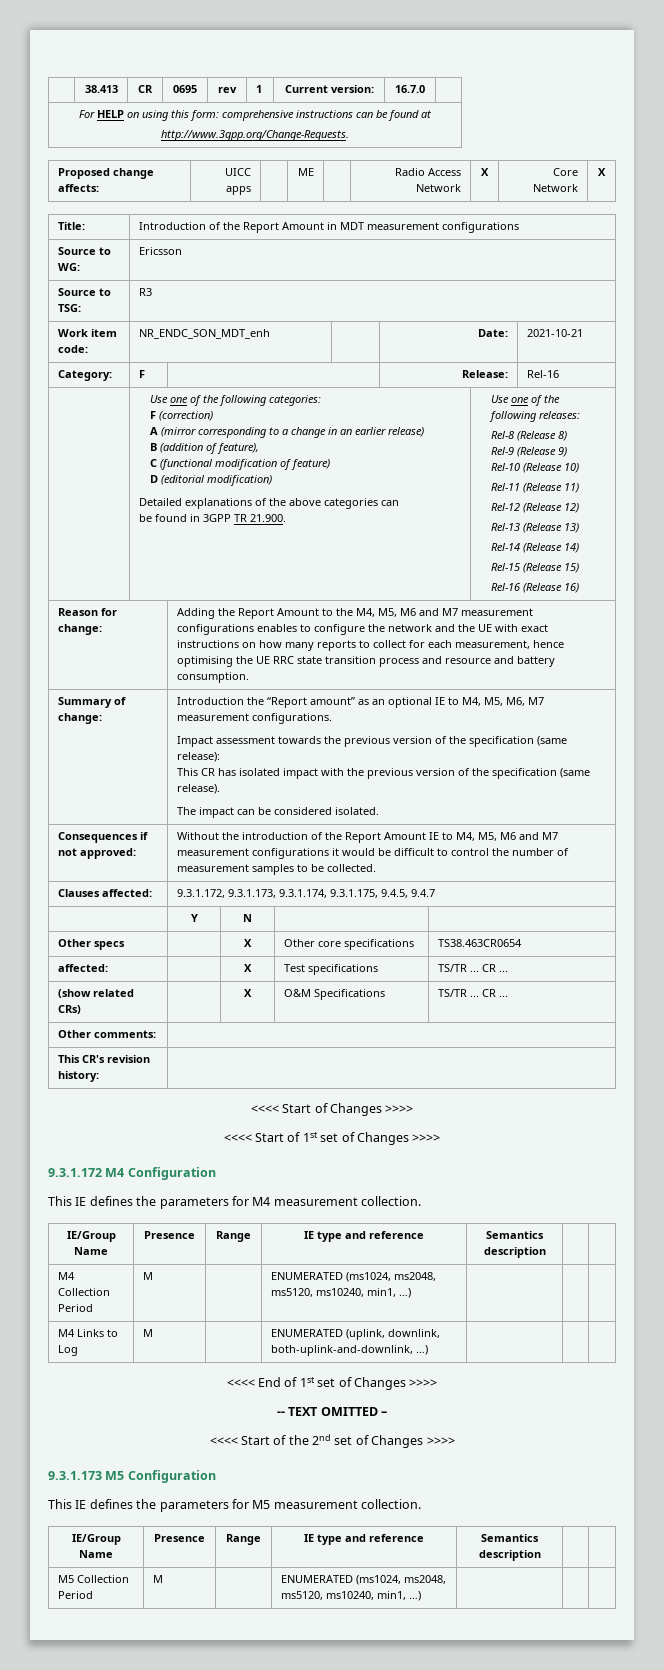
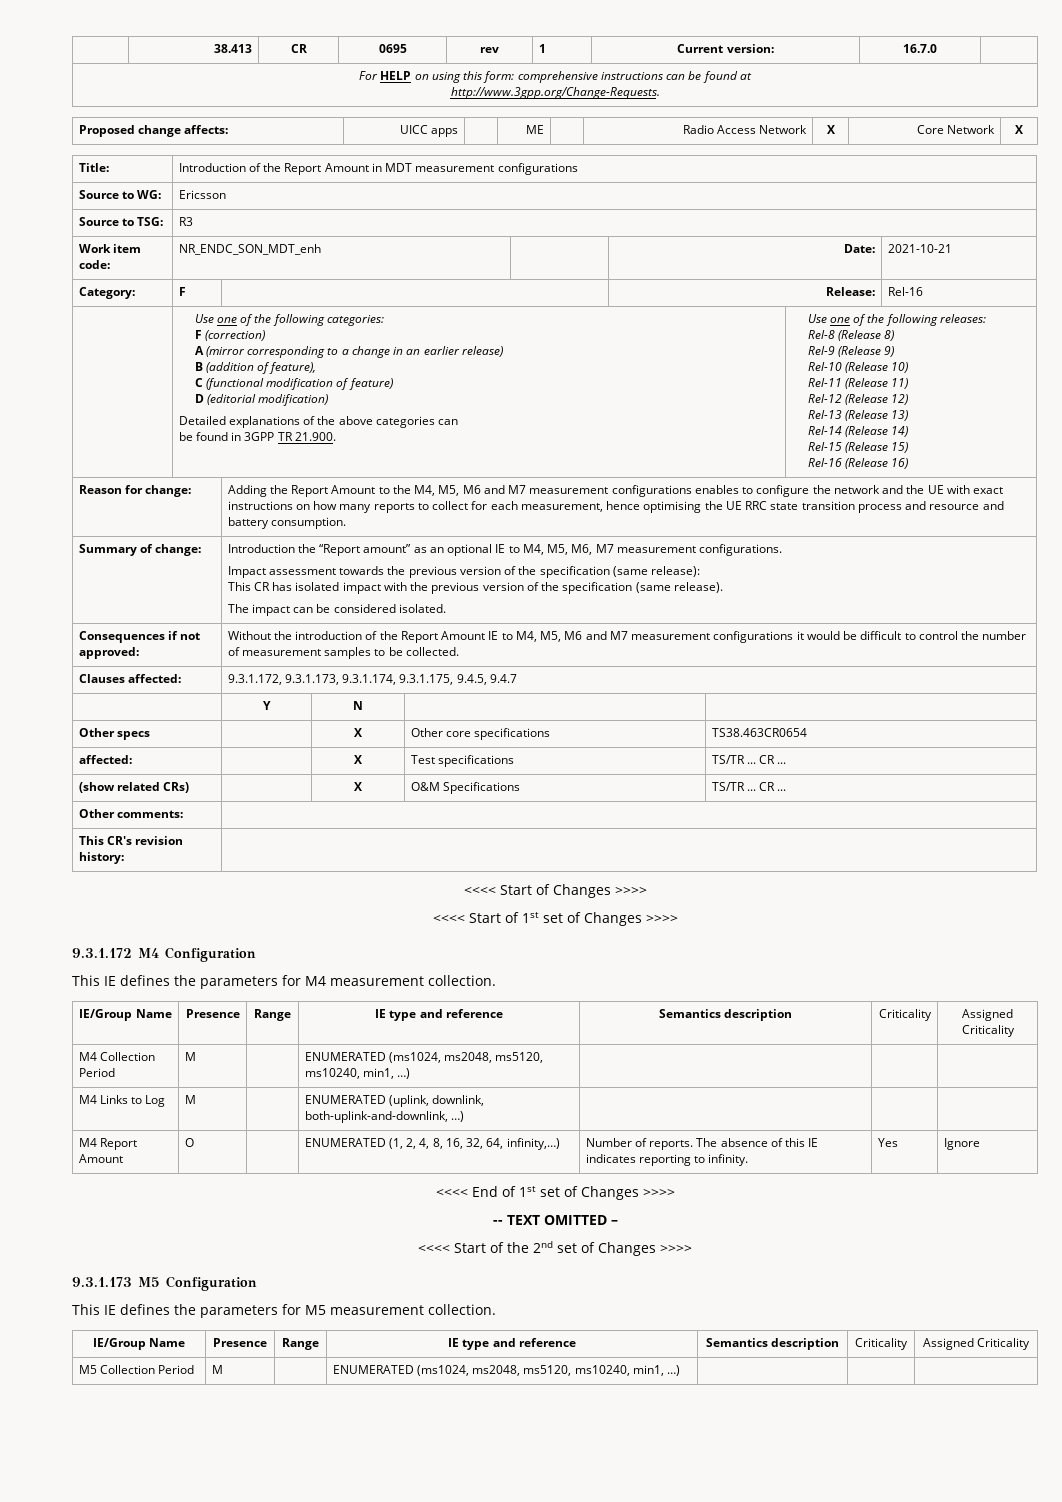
(546, 1252) | -> [878,1009,932,1021] [962,1009,1013,1021] [961,1025,1015,1037] Criticality | Assigned Criticality
(428, 1350) none -> [78,1138,137,1150] [78,1154,123,1163] [184,1138,194,1147] [304,1138,560,1150] [585,1138,819,1150] [585,1154,749,1166] [877,1138,898,1147] [943,1138,980,1150] // M4 Report Amount | O | | ENUMERATED (1, 2, 4, 8, 16, 32, 64, infinity,…) | Number of reports. The absence of this IE indicates reporting to infinity. | Yes | Ignore
(541, 1555) | -> [855,1338,908,1350] [922,1338,1031,1350] Criticality | Assigned Criticality

